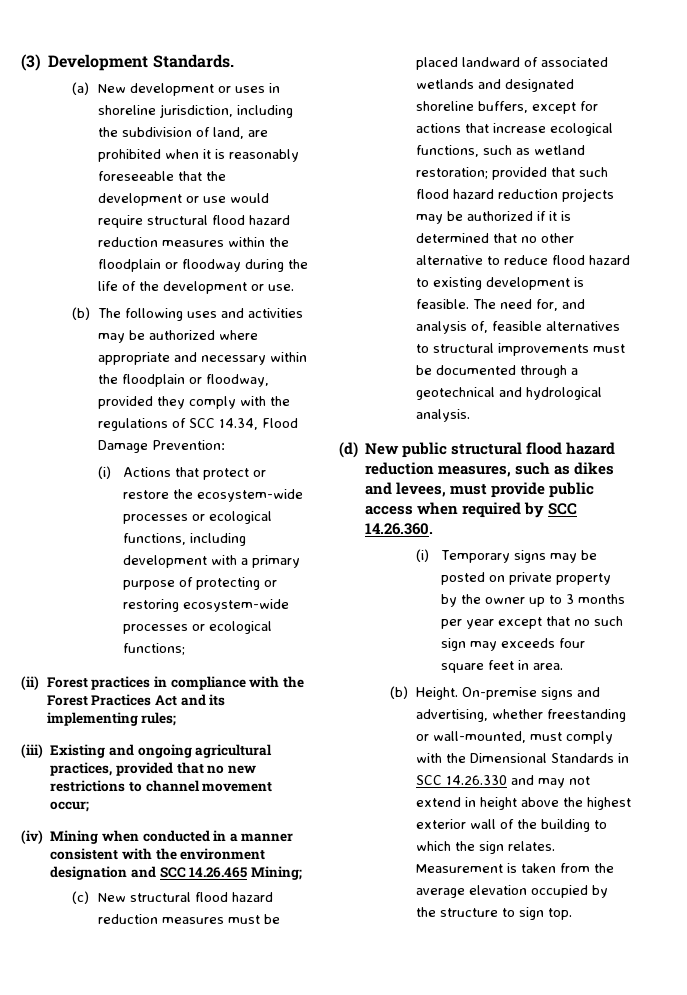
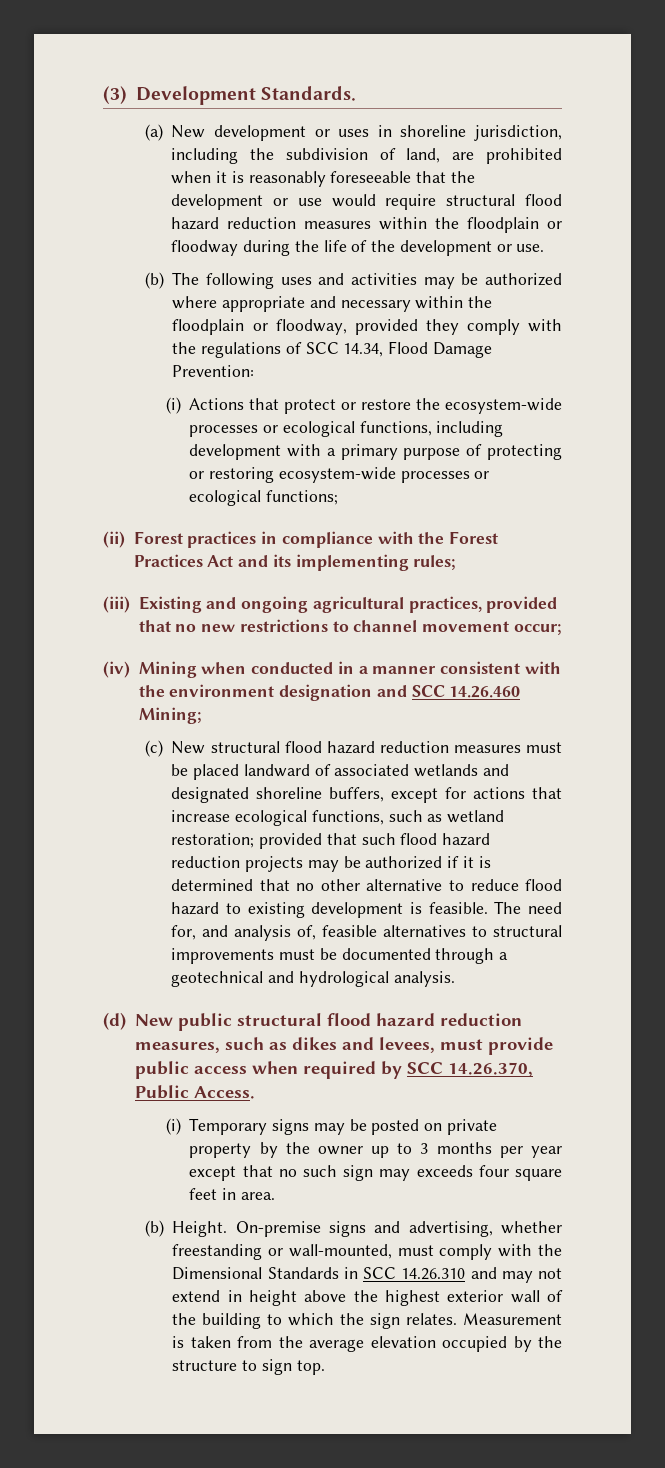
[189,867,248,878] 14.26.465 -> [449,686,521,698] 14.26.460
[365,523,434,535] 14.26.360. -> [447,1062,533,1077] [134,1085,255,1099] 14.26.370, Public Access.
[445,775,507,785] 14.26.330 -> [401,1268,466,1280] 14.26.310

